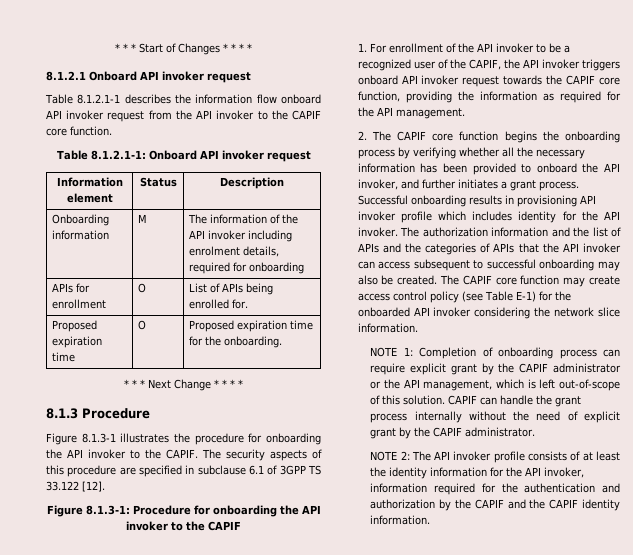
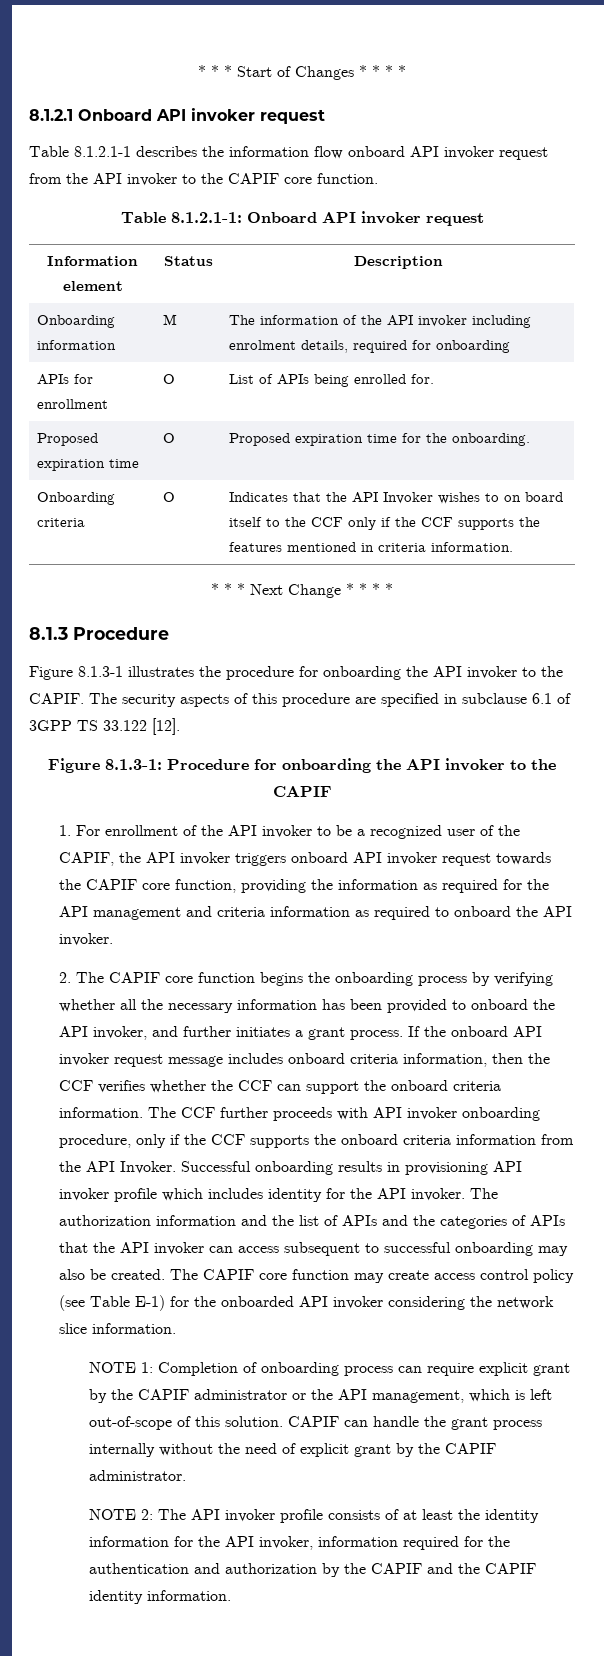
(283, 342) none -> [37,492,116,505] [37,518,86,527] [163,492,176,502] [229,492,564,504] [229,517,541,530] [229,542,514,552] // Onboarding criteria | O | Indicates that the API Invoker wishes to on board itself to the CCF only if the CCF supports the features mentioned in criteria information.
[395,108,465,119] management. -> [93,906,573,920] [59,933,114,946] management and criteria information as required to onboard the API invoker.
(579, 186) none -> [408,1026,543,1037] [59,1053,551,1067] [59,1080,502,1094] [59,1107,541,1121] [59,1134,575,1148] [59,1161,177,1174] If the onboard API invoker request message includes onboard criteria information, then the CCF verifies whether the CCF can support the onboard criteria information. The CCF further proceeds with API invoker onboarding procedure, only if the CCF supports the onboard criteria information from the API Invoker.

